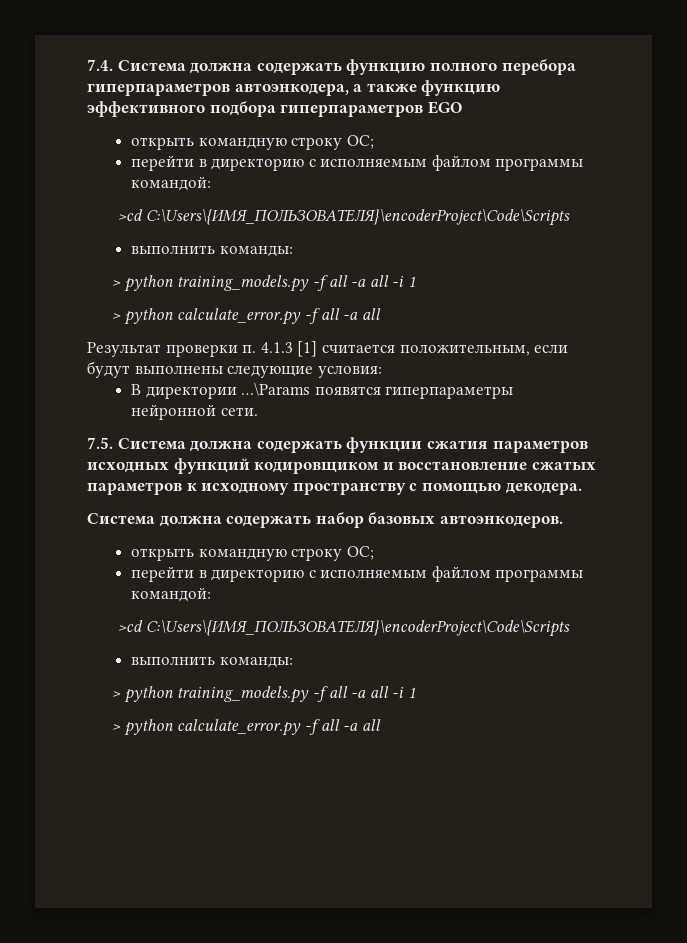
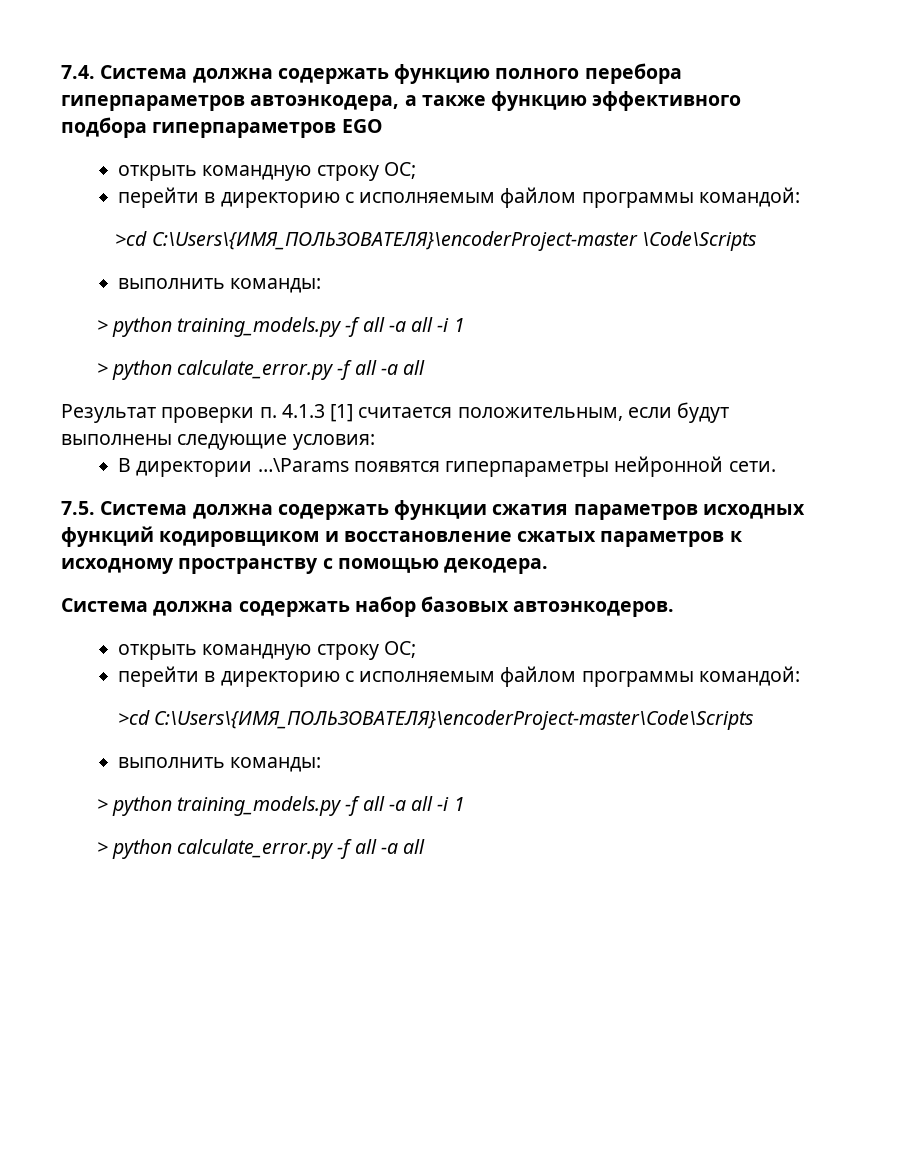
[145,208,570,226] C:\Users\{ИМЯ_ПОЛЬЗОВАТЕЛЯ}\encoderProject\Code\Scripts -> [151,231,757,251] C:\Users\{ИМЯ_ПОЛЬЗОВАТЕЛЯ}\encoderProject-master \Code\Scripts
[145,619,570,637] C:\Users\{ИМЯ_ПОЛЬЗОВАТЕЛЯ}\encoderProject\Code\Scripts -> [154,710,755,730] C:\Users\{ИМЯ_ПОЛЬЗОВАТЕЛЯ}\encoderProject-master\Code\Scripts

